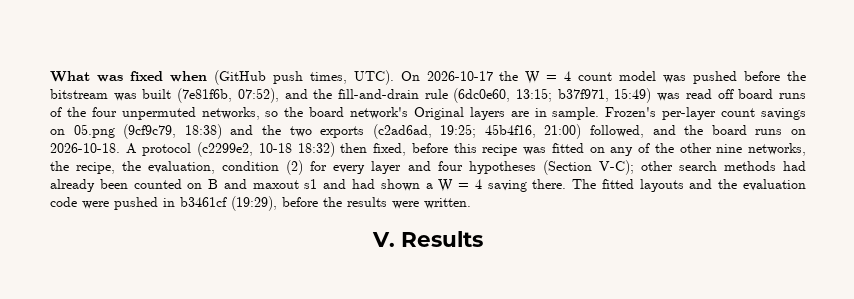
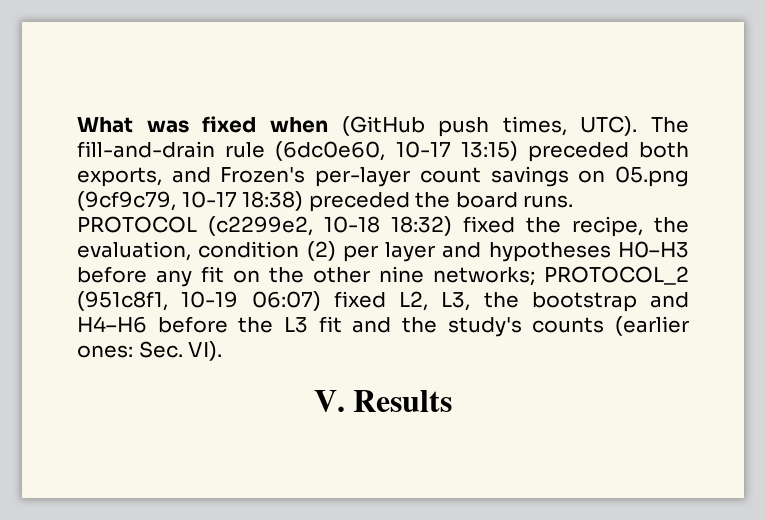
[400,71,806,84] [50,88,807,103] [50,107,600,120] On 2026-10-17 the W = 4 count model was pushed before the bitstream was built (7e81f6b, 07:52), and the fill-and-drain rule (6dc0e60, 13:15; b37f971, 15:49) was read off board runs of the four unpermuted networks, so the board network's Original layers are in sample. -> [651,117,689,133] [77,141,689,162] [77,167,211,187] The fill-and-drain rule (6dc0e60, 10-17 13:15) preceded both exports, and
[184,124,807,139] [50,142,806,157] 18:38) and the two exports (c2ad6ad, 19:25; 45b4f16, 21:00) followed, and the board runs on 2026-10-18. A protocol (c2299e2, 10-18 18:32) then fixed, before this recipe was fitted on any of the other nine networks, -> [181,191,574,212] [77,216,515,236] 10-17 18:38) preceded the board runs. PROTOCOL (c2299e2, 10-18 18:32) fixed
[310,160,806,175] [50,179,806,192] [50,196,471,211] for every layer and four hypotheses (Section V-C); other search methods had already been counted on B and maxout s1 and had shown a W = 4 saving there. The fitted layouts and the evaluation code were pushed in b3461cf (19:29), before the results were written. -> [342,241,689,262] [77,266,689,287] [77,291,689,312] [77,316,690,337] [77,341,223,361] per layer and hypotheses H0–H3 before any fit on the other nine networks; PROTOCOL_2 (951c8f1, 10-19 06:07) fixed L2, L3, the bootstrap and H4–H6 before the L3 fit and the study's counts (earlier ones: Sec. VI).

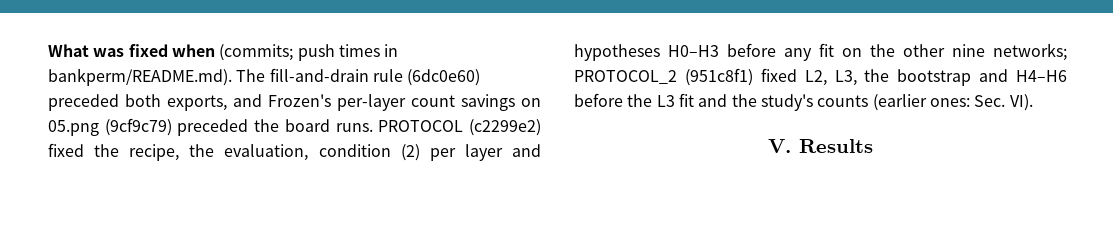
[341,116,689,137] [77,141,518,161] (GitHub push times, UTC). The fill-and-drain rule (6dc0e60, 10-17 13:15) -> [219,44,399,61] [48,68,481,86] (commits; push times in bankperm/README.md). The fill-and-drain rule (6dc0e60)
[77,191,304,211] (9cf9c79, 10-17 18:38) -> [104,118,172,136] (9cf9c79)
[208,216,452,236] (c2299e2, 10-18 18:32) -> [469,119,541,136] (c2299e2)
[77,291,321,311] (951c8f1, 10-19 06:07) -> [684,68,753,86] (951c8f1)

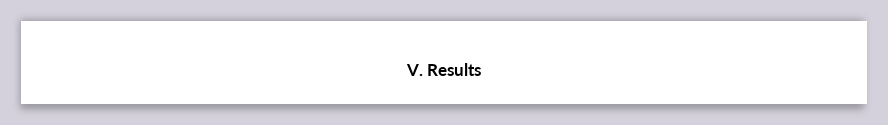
[48,44,399,61] [48,68,481,86] [48,94,541,111] [48,118,541,136] [48,143,541,161] [574,43,1067,61] [574,68,1067,86] [574,93,1033,111] What was fixed when (commits; push times in bankperm/README.md). The fill-and-drain rule (6dc0e60) preceded both exports, and Frozen's per-layer count savings on 05.png (9cf9c79) preceded the board runs. PROTOCOL (c2299e2) fixed the recipe, the evaluation, condition (2) per layer and hypotheses H0–H3 before any fit on the other nine networks; PROTOCOL_2 (951c8f1) fixed L2, L3, the bootstrap and H4–H6 before the L3 fit and the study's counts (earlier ones: Sec. VI). // -> (405, 70) none

